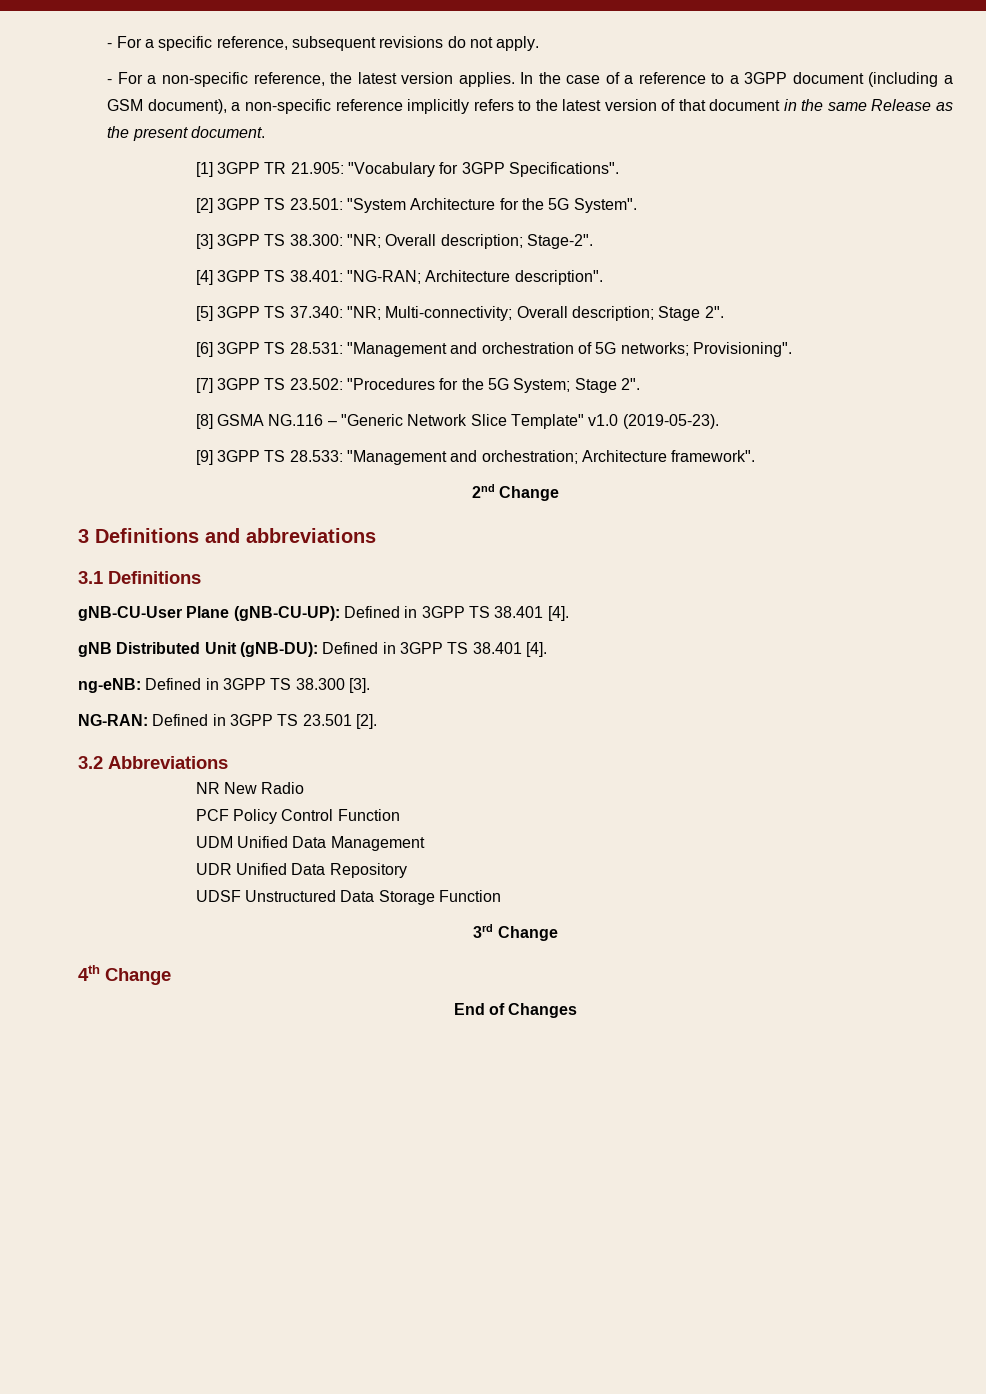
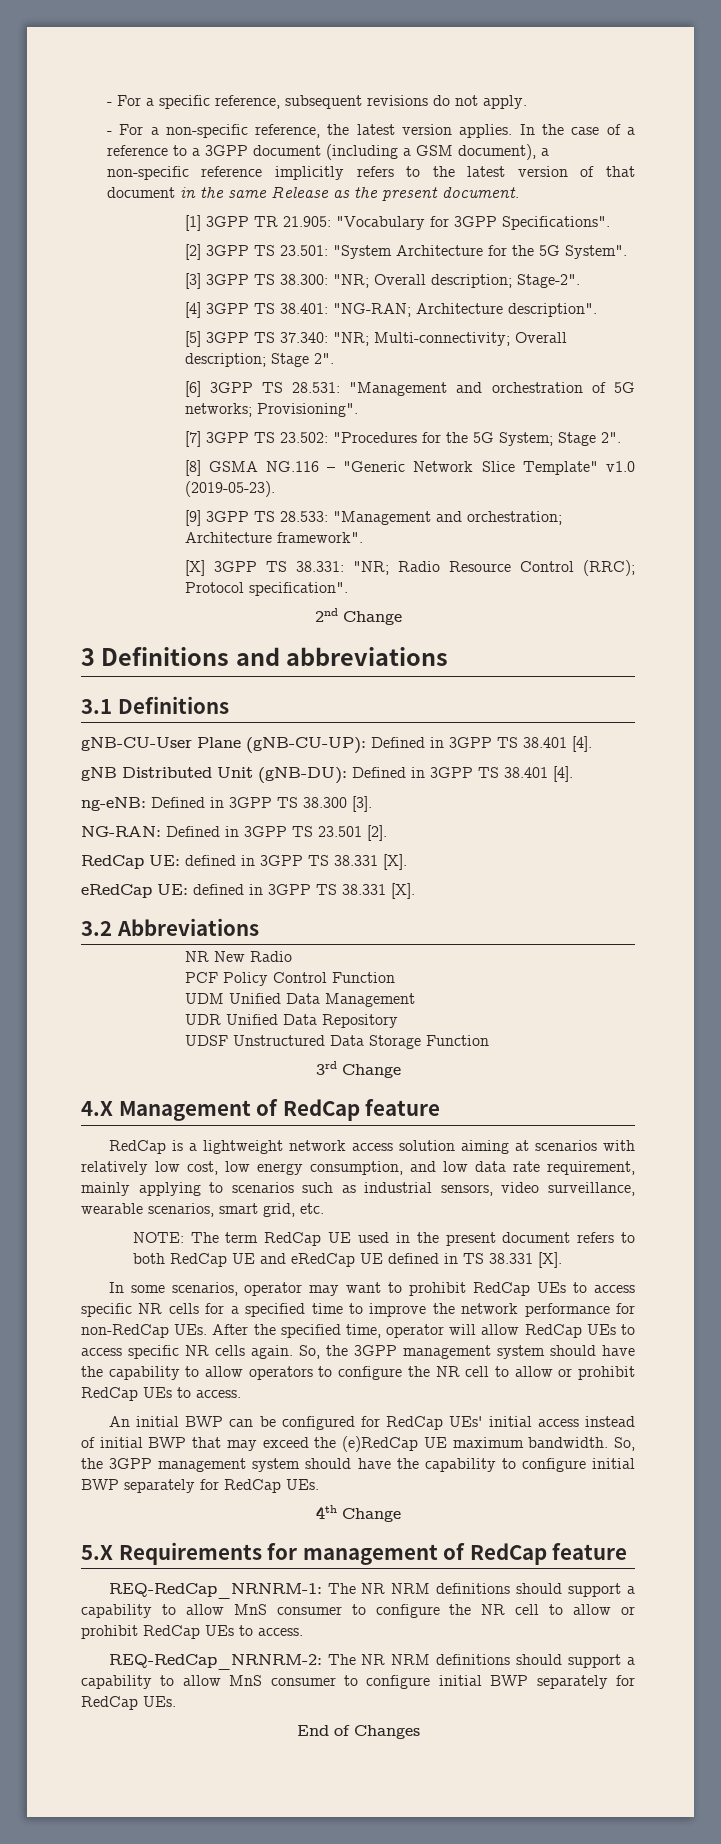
(756, 456) none -> [184,560,636,576] [184,582,348,596] // [X] 3GPP TS 38.331: "NR; Radio Resource Control (RRC); Protocol specification".
(377, 721) none -> [81,854,407,870] [81,883,415,899] // RedCap UE: defined in 3GPP TS 38.331 [X]. // eRedCap UE: defined in 3GPP TS 38.331 [X].
[78,965,171,985] 4th Change -> [81,1099,441,1121] [108,1140,635,1154] [81,1161,635,1175] [81,1182,635,1196] [81,1203,324,1217] [132,1232,636,1246] [132,1252,562,1268] [108,1282,635,1296] [81,1303,636,1317] [81,1324,635,1338] [81,1345,635,1359] [81,1366,635,1380] [81,1387,241,1401] [108,1416,635,1430] [81,1436,635,1452] [81,1458,636,1472] [81,1479,319,1493] [315,1505,401,1522] [81,1542,628,1565] [108,1583,636,1599] [81,1604,636,1618] [81,1625,303,1639] [108,1654,636,1670] [81,1675,635,1689] [81,1696,176,1710] 4.X Management of RedCap feature // RedCap is a lightweight network access solution aiming at scenarios with relatively low cost, low energy consumption, and low data rate requirement, mainly applying to scenarios such as industrial sensors, video surveillance, wearable scenarios, smart grid, etc. // NOTE: The term RedCap UE used in the present document refers to both RedCap UE and eRedCap UE defined in TS 38.331 [X]. // In some scenarios, operator may want to prohibit RedCap UEs to access specific NR cells for a specified time to improve the network performance for non-RedCap UEs. After the specified time, operator will allow RedCap UEs to access specific NR cells again. So, the 3GPP management system should have the capability to allow operators to configure the NR cell to allow or prohibit RedCap UEs to access. // An initial BWP can be configured for RedCap UEs' initial access instead of initial BWP that may exceed the (e)RedCap UE maximum bandwidth. So, the 3GPP management system should have the capability to configure initial BWP separately for RedCap UEs. // 4th Change // 5.X Requirements for management of RedCap feature // REQ-RedCap_NRNRM-1: The NR NRM definitions should support a capability to allow MnS consumer to configure the NR cell to allow or prohibit RedCap UEs to access. // REQ-RedCap_NRNRM-2: The NR NRM definitions should support a capability to allow MnS consumer to configure initial BWP separately for RedCap UEs.

